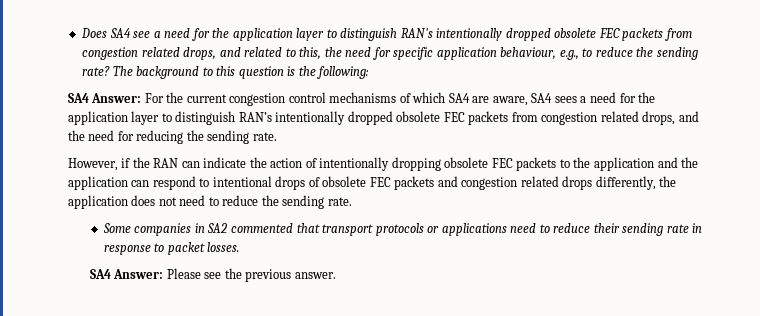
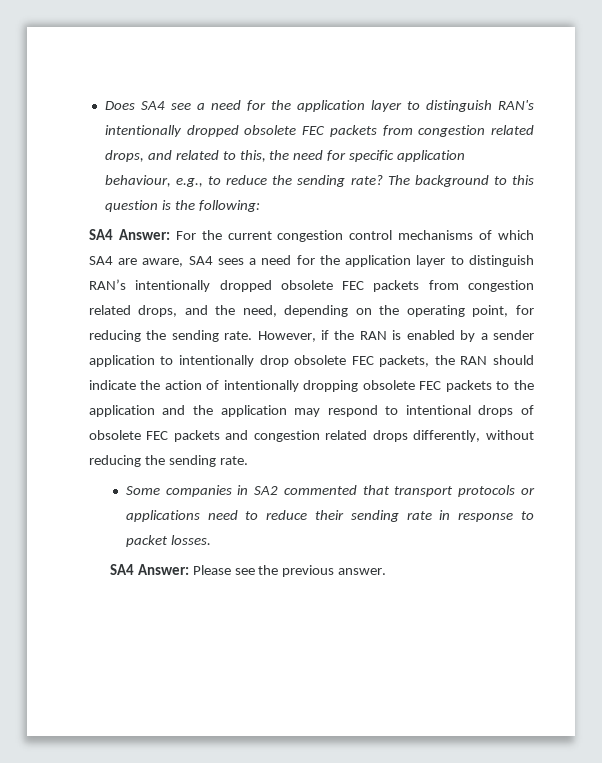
[88,130,115,141] need -> [242,305,509,317] need, depending on the operating point,
(277, 136) // -> (253, 335) none
[181,161,200,168] can -> [392,330,534,342] [88,355,534,367] is enabled by a sender application to intentionally drop obsolete FEC packets, the RAN should
[131,180,150,187] can -> [294,408,321,417] may
[659,176,677,187] [67,195,259,209] the application does not need to reduce -> [486,430,534,440] [88,455,141,467] without reducing

